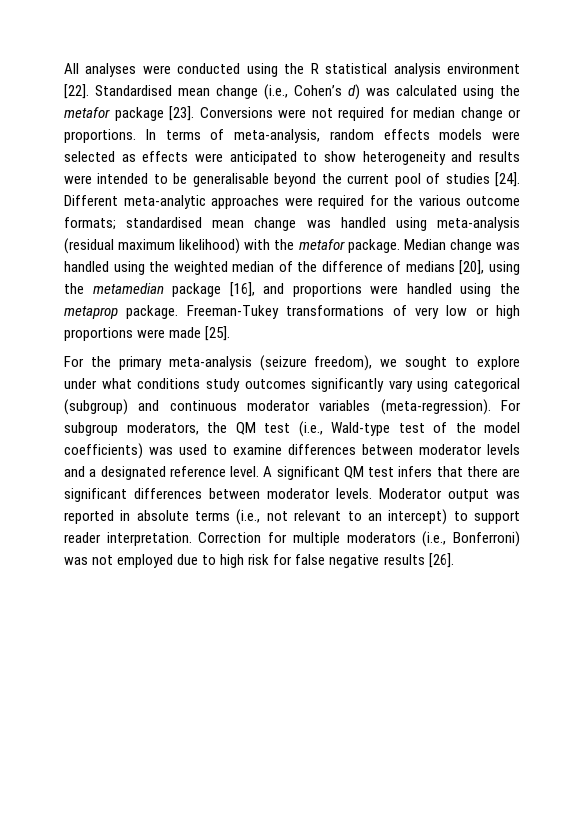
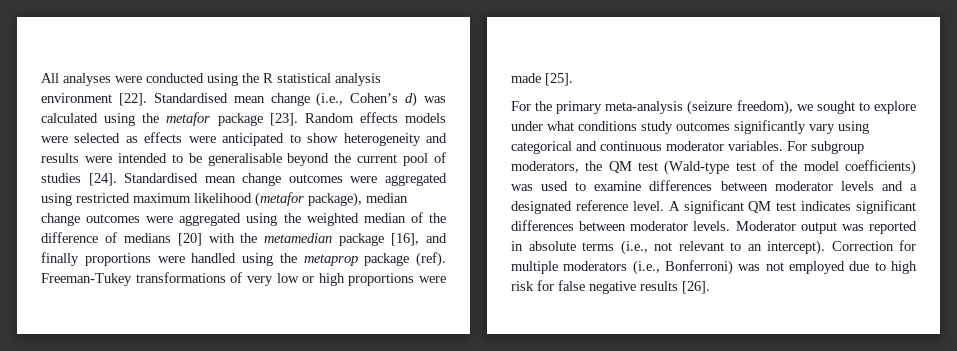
[199,107,521,121] [64,129,374,143] Conversions were not required for median change or proportions. In terms of meta-analysis, random -> [304,113,354,123] Random
[64,195,520,209] [64,217,520,231] [64,238,520,254] [64,261,109,272] Different meta-analytic approaches were required for the various outcome formats; standardised mean change was handled using meta-analysis (residual maximum likelihood) with the metafor package. Median change was handled -> [124,173,447,186] [41,192,408,207] [41,213,242,226] Standardised mean change outcomes were aggregated using restricted maximum likelihood (metafor package), median change outcomes were aggregated
[459,260,520,275] [20], using -> [177,233,235,246] [20] with
(285, 288) none -> [41,252,79,266] finally
[126,305,179,319] package. -> [364,252,446,267] package (ref).
[64,399,128,415] (subgroup) -> (572, 147) none
[319,399,491,415] variables (meta-regression). -> [728,141,783,151] variables.
[298,421,390,437] (i.e., Wald-type -> [664,160,730,175] (Wald-type
[398,466,520,477] infers that there are -> [801,201,852,211] indicates
[388,509,521,525] [64,532,192,546] intercept) to support reader interpretation. -> [767,240,825,255] intercept).

